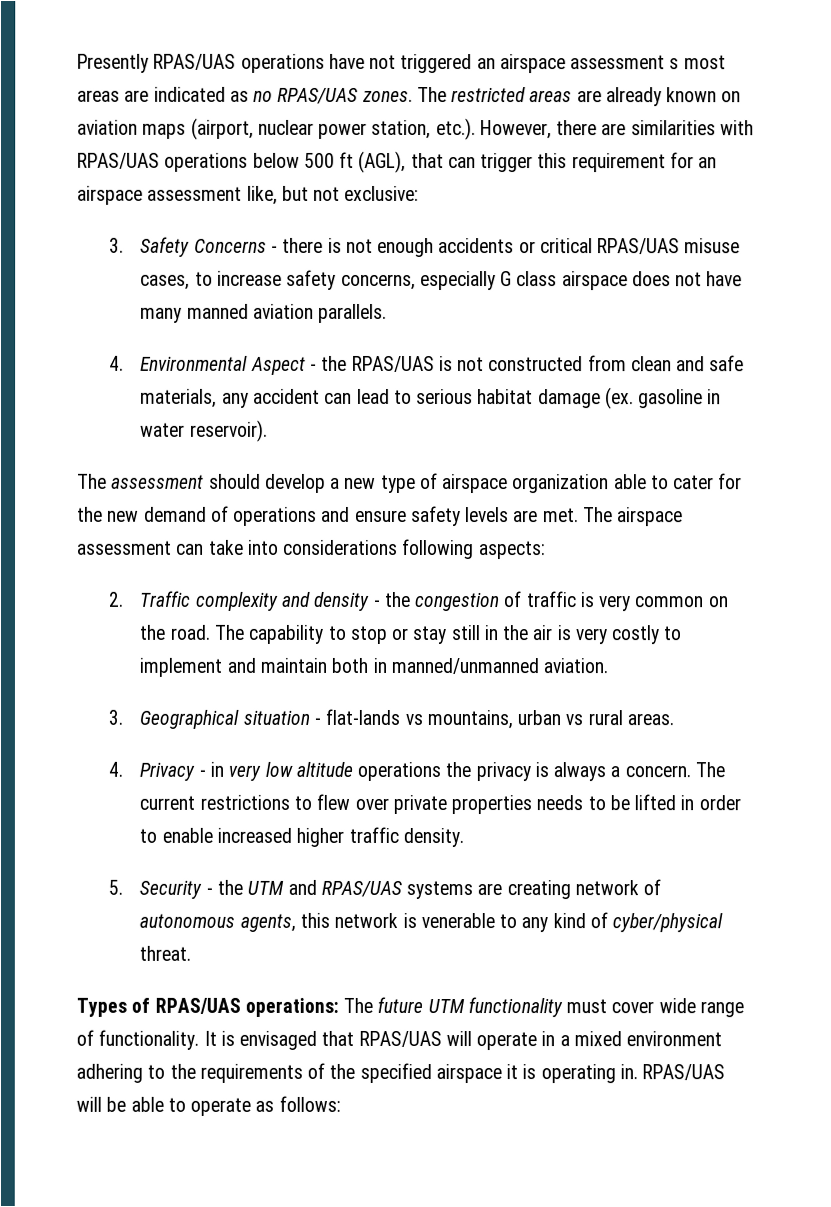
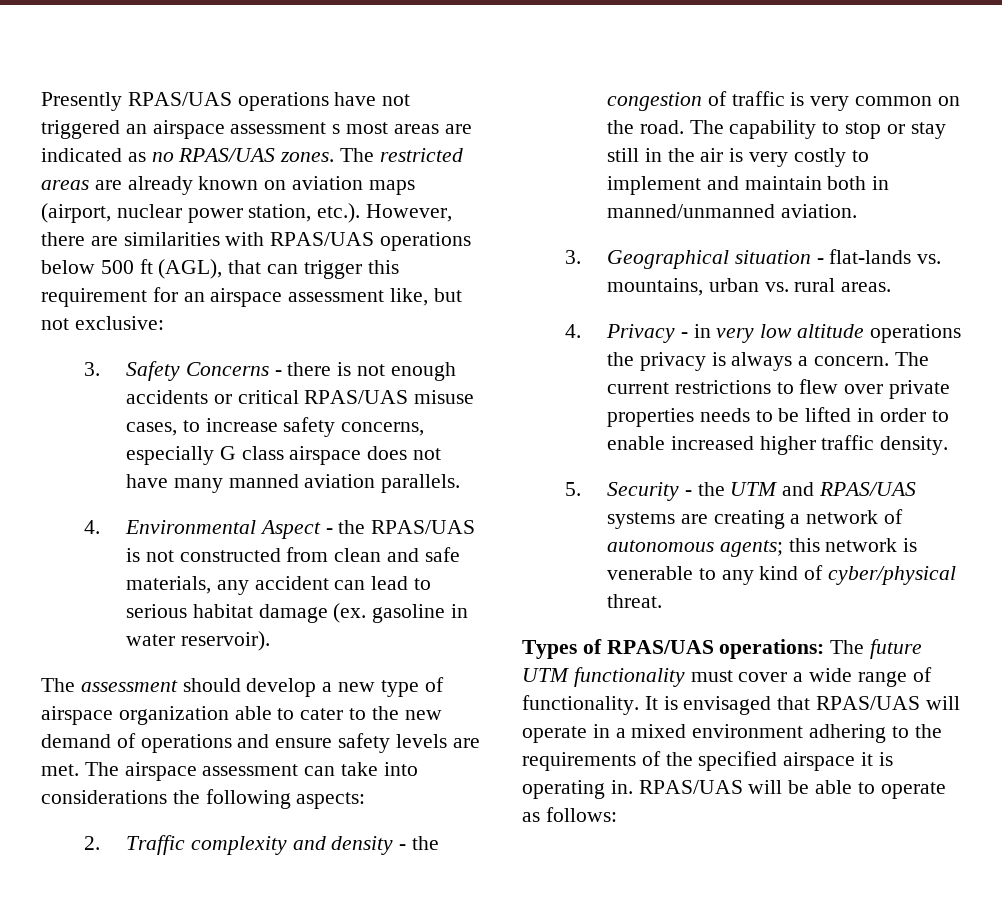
[718,473,743,490] for -> [349,708,367,720] to
(399, 547) none -> [172,790,200,804] the
[404,713,423,726] vs -> [917,254,942,264] vs.
[565,714,584,726] vs -> [764,282,789,292] vs.
(571, 890) none -> [790,514,801,524] a
[239,913,296,932] agents, -> [719,540,783,557] agents;
(655, 1007) none -> [793,672,804,682] a

